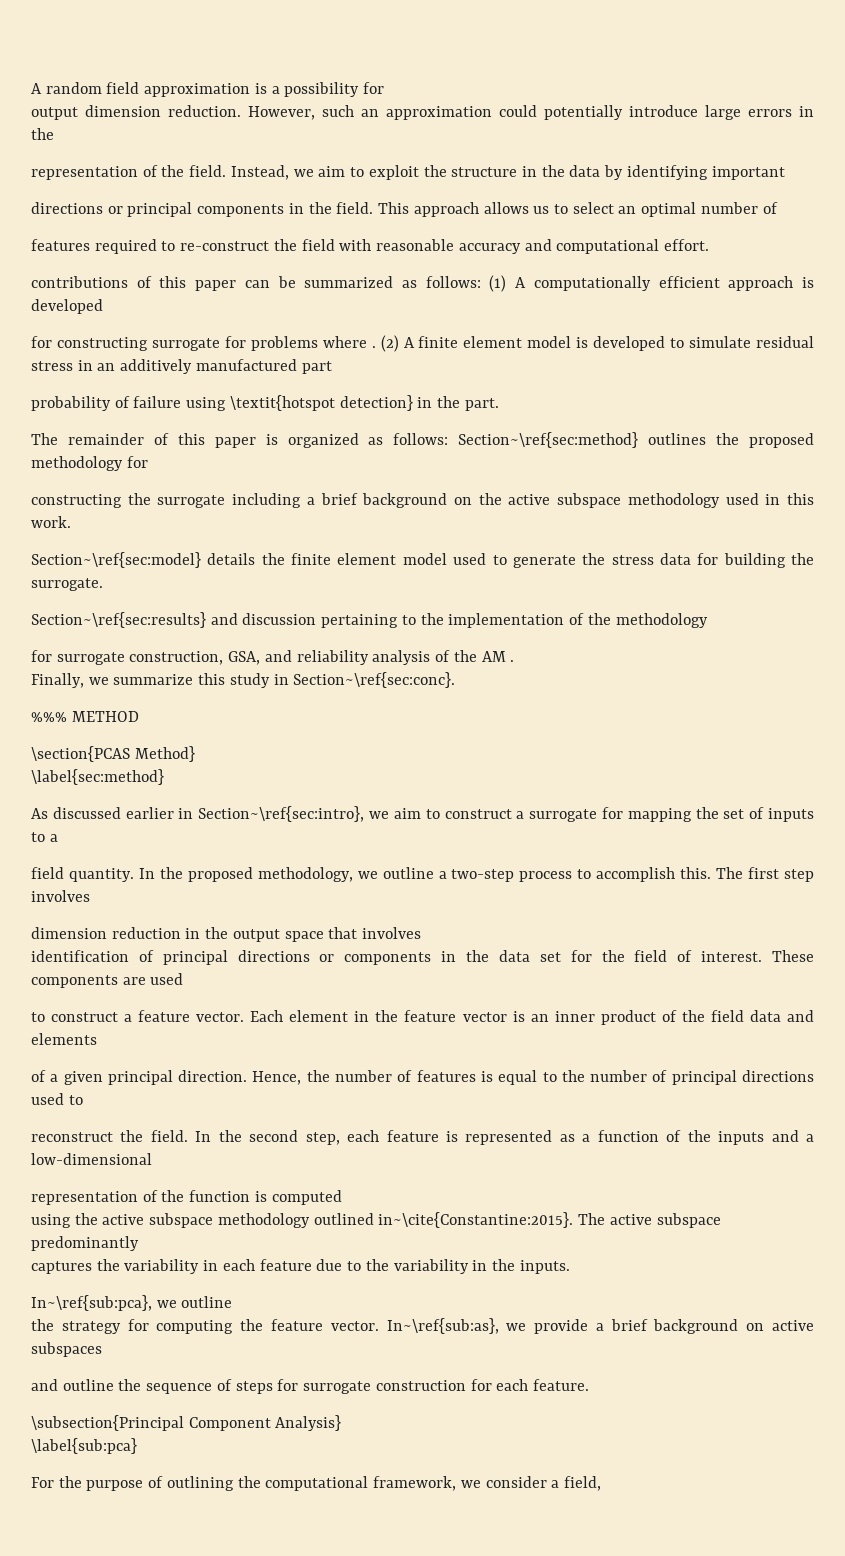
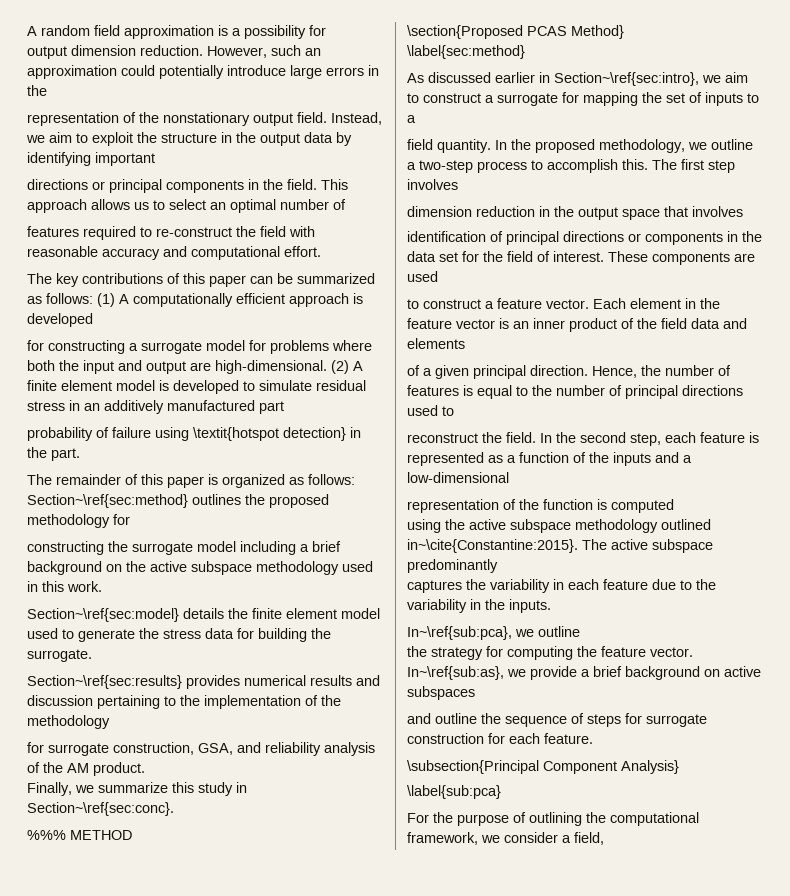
(185, 171) none -> [163,112,293,126] nonstationary output
(565, 171) none -> [260,133,300,146] output
(709, 245) none -> [27,273,79,287] The key
[151,336,376,351] surrogate for problems where . -> [129,340,372,354] [27,360,327,374] a surrogate model for problems where both the input and output are high-dimensional.
(226, 501) none -> [197,541,236,552] model
(206, 620) none -> [186,675,352,689] provides numerical results
[510,660,515,662] . -> [93,762,145,776] product.
[31,746,130,762] \section{PCAS -> [407,25,567,39] \section{Proposed PCAS

